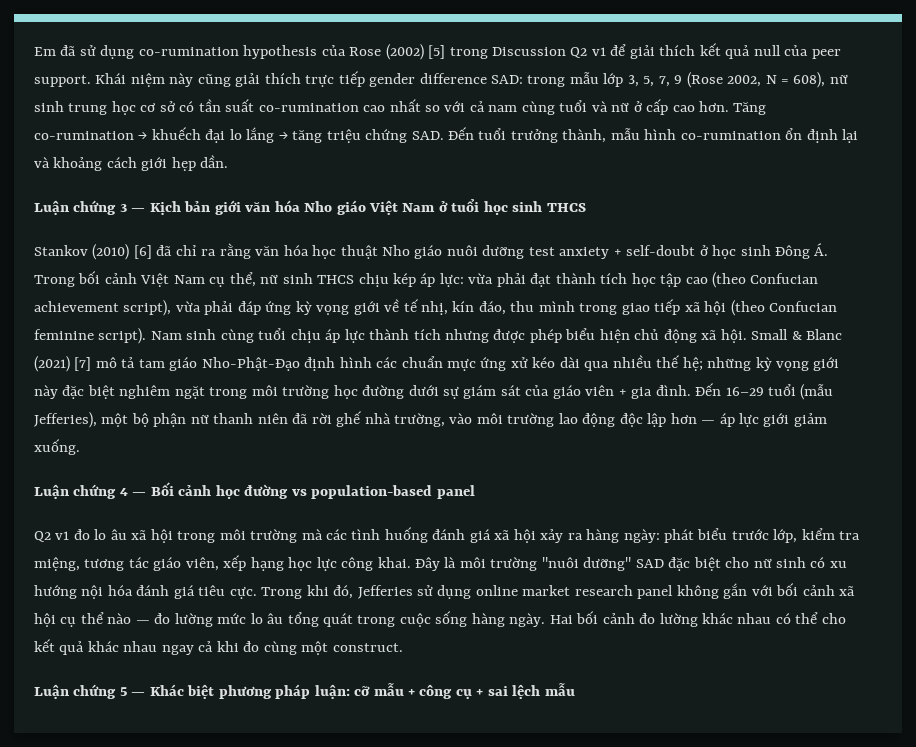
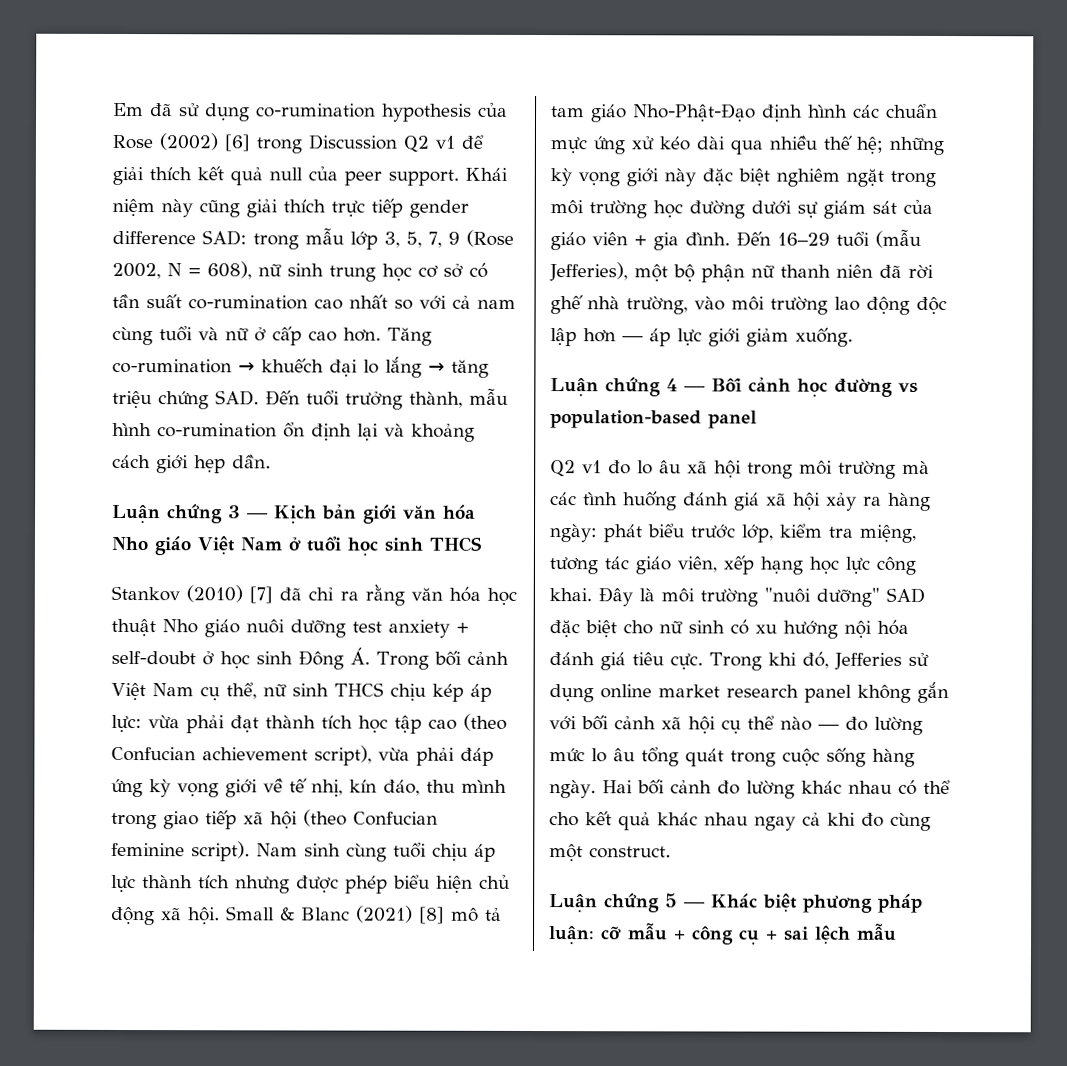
[428,45,446,59] [5] -> [224,134,250,152] [6]
[133,245,152,259] [6] -> [249,586,273,604] [7]
[74,357,92,371] [7] -> [419,906,445,924] [8]

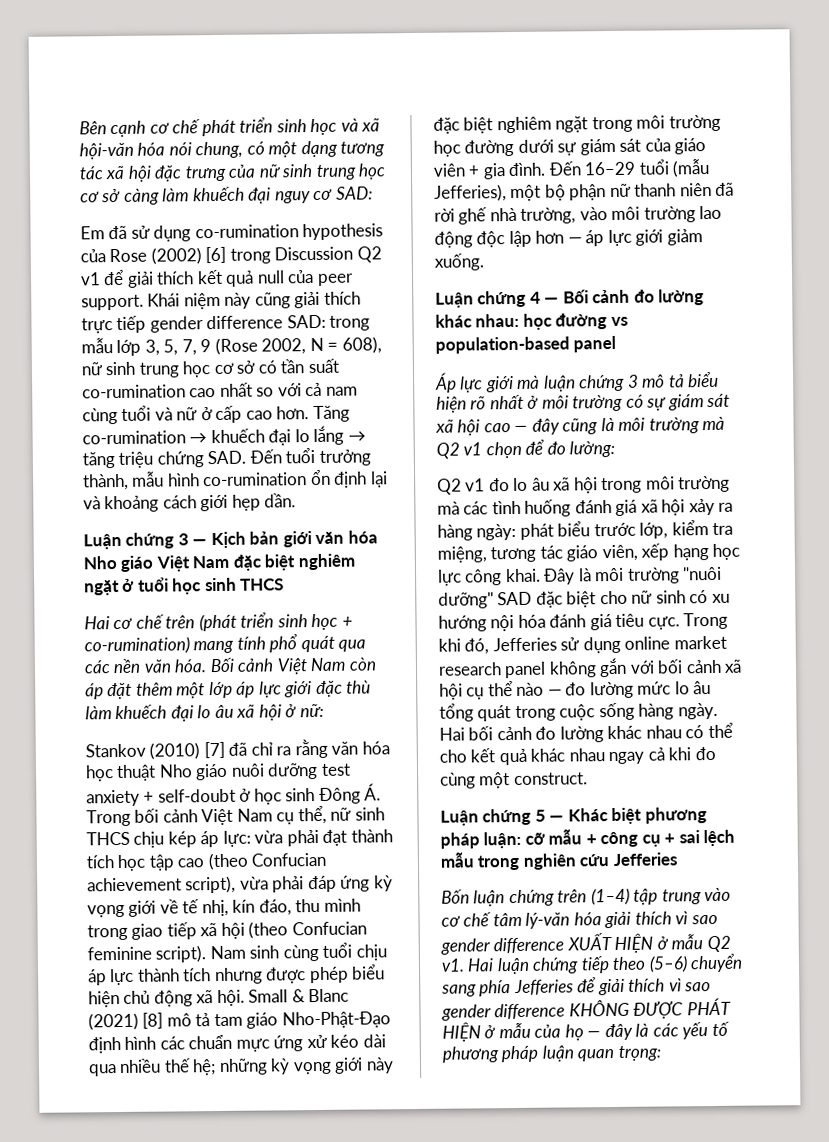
(113, 109) none -> [79,117,381,138] [79,140,386,160] [79,163,387,182] [80,186,373,205] Bên cạnh cơ chế phát triển sinh học và xã hội-văn hóa nói chung, có một dạng tương tác xã hội đặc trưng của nữ sinh trung học cơ sở càng làm khuếch đại nguy cơ SAD: //
(282, 544) none -> [232,553,355,571] [84,579,120,596] đặc biệt nghiêm ngặt
(482, 544) none -> [84,612,353,632] [84,634,367,655] [84,657,377,675] [85,680,372,700] [85,703,324,722] // Hai cơ chế trên (phát triển sinh học + co-rumination) mang tính phổ quát qua các nền văn hóa. Bối cảnh Việt Nam còn áp đặt thêm một lớp áp lực giới đặc thù làm khuếch đại lo âu xã hội ở nữ:
(791, 384) none -> [633,289,705,306] [435,313,520,328] đo lường khác nhau:
(757, 419) none -> [434,371,720,393] [436,393,731,413] [435,416,726,436] [436,439,616,459] // Áp lực giới mà luận chứng 3 mô tả biểu hiện rõ nhất ở môi trường có sự giám sát xã hội cao — đây cũng là môi trường mà Q2 v1 chọn để đo lường:
(897, 932) none -> [477,852,677,871] [441,887,732,907] [441,911,718,929] [440,933,731,955] [441,953,744,975] [441,977,712,997] [441,997,731,1021] [442,1021,730,1042] [442,1045,661,1063] trong nghiên cứu Jefferies // Bốn luận chứng trên (1–4) tập trung vào cơ chế tâm lý-văn hóa giải thích vì sao gender difference XUẤT HIỆN ở mẫu Q2 v1. Hai luận chứng tiếp theo (5–6) chuyển sang phía Jefferies để giải thích vì sao gender difference KHÔNG ĐƯỢC PHÁT HIỆN ở mẫu của họ — đây là các yếu tố phương pháp luận quan trọng:

